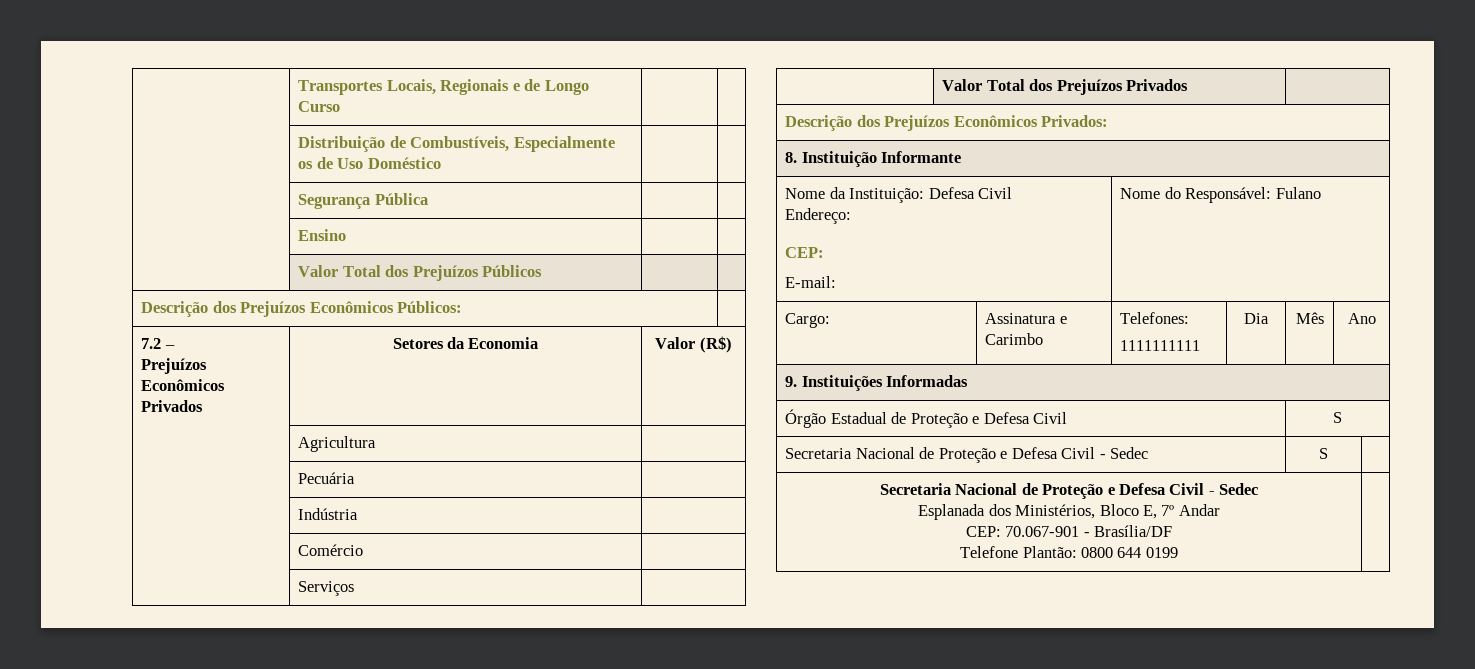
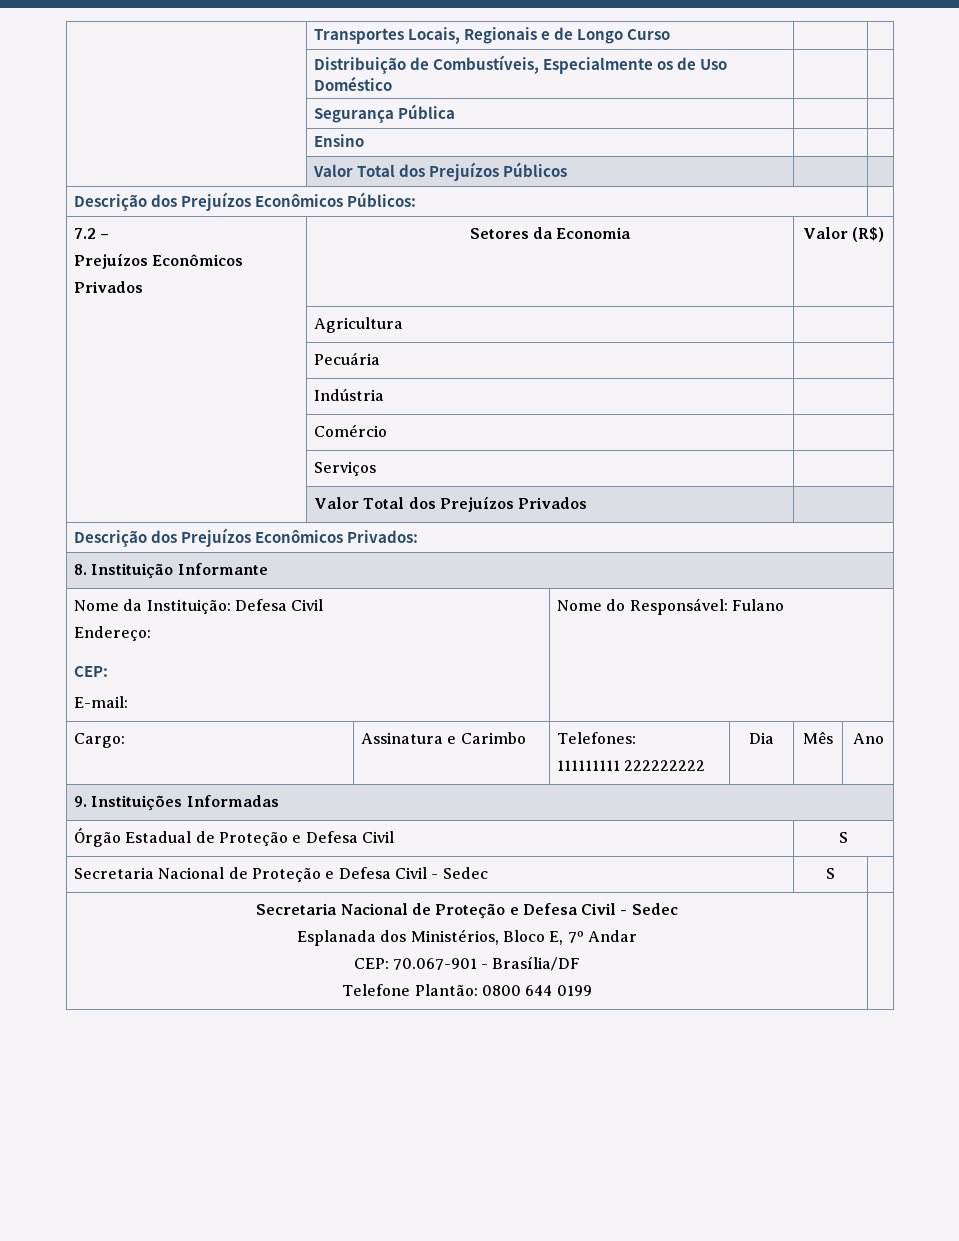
[1120,340,1201,351] 1111111111 -> [557,760,706,771] 111111111 222222222

